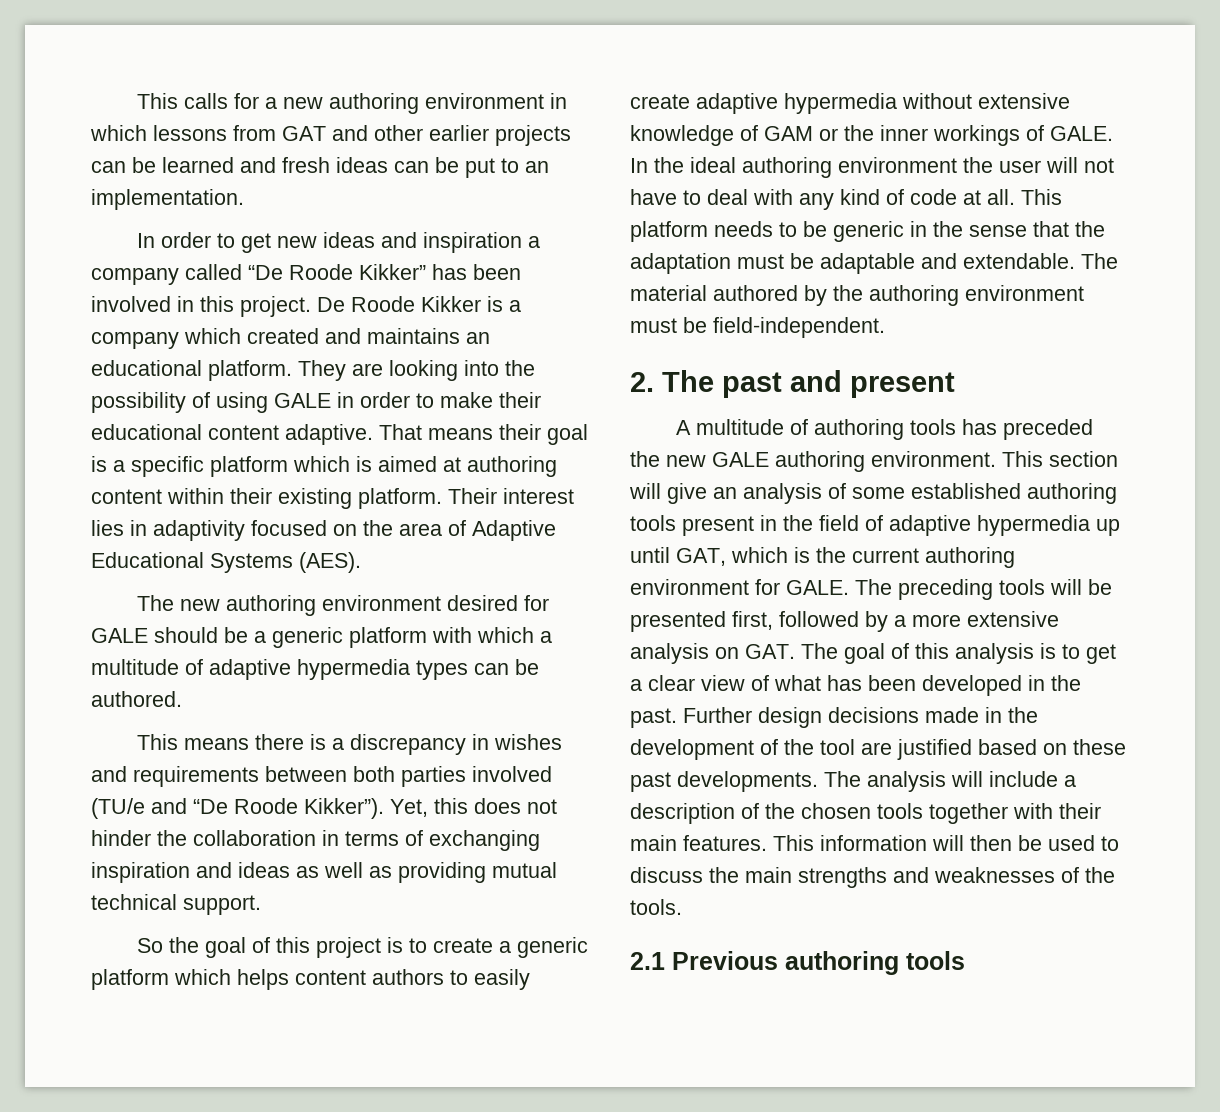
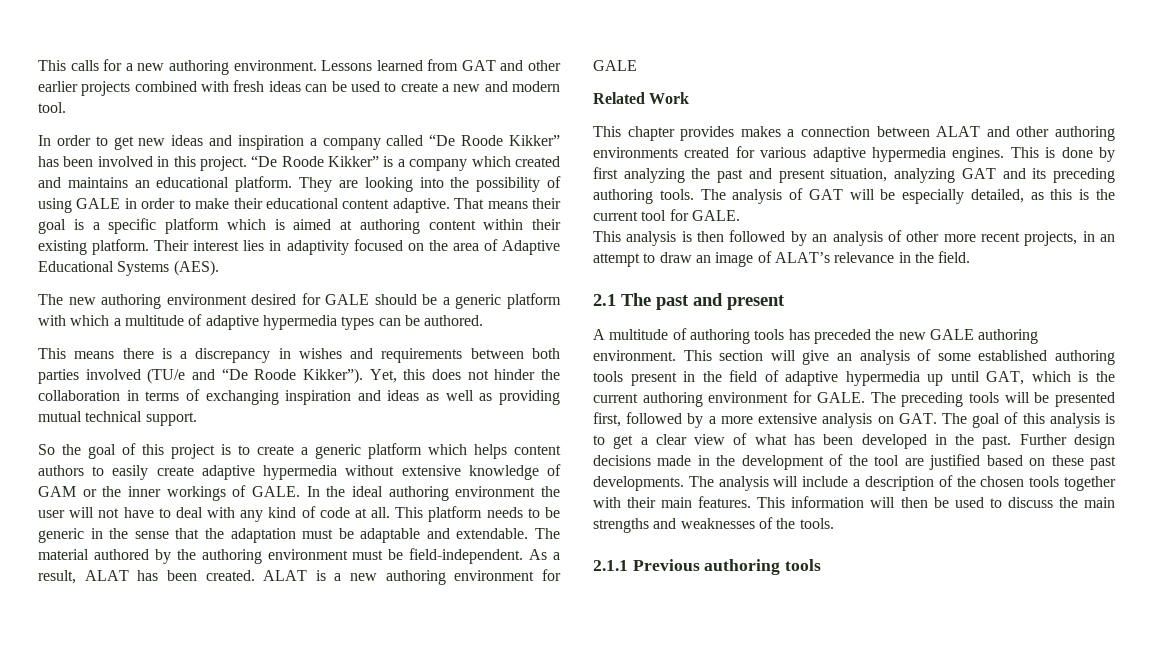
[425,93,568,109] [90,125,227,141] environment in which lessons -> [233,60,423,71] environment. Lessons learned
[91,157,549,178] [91,189,244,210] can be learned and fresh ideas can be put to an implementation. -> [134,80,560,92] [38,102,66,113] combined with fresh ideas can be used to create a new and modern tool.
[317,296,481,312] De Roode Kikker -> [251,155,380,167] “De Roode Kikker”
[630,372,654,392] // 2. -> [529,549,560,560] [38,569,561,585] [593,60,637,71] [593,92,690,104] [593,126,1115,141] [593,146,1115,162] [593,167,1115,183] [593,188,1115,204] [593,209,740,221] [593,230,1115,246] [593,251,971,267] [593,294,616,306] As a result, ALAT has been created. ALAT is a new authoring environment for GALE // Related Work // This chapter provides makes a connection between ALAT and other authoring environments created for various adaptive hypermedia engines. This is done by first analyzing the past and present situation, analyzing GAT and its preceding authoring tools. The analysis of GAT will be especially detailed, as this is the current tool for GALE. // This analysis is then followed by an analysis of other more recent projects, in an attempt to draw an image of ALAT’s relevance in the field. // 2.1
[630,952,665,970] 2.1 -> [593,560,628,571] 2.1.1

